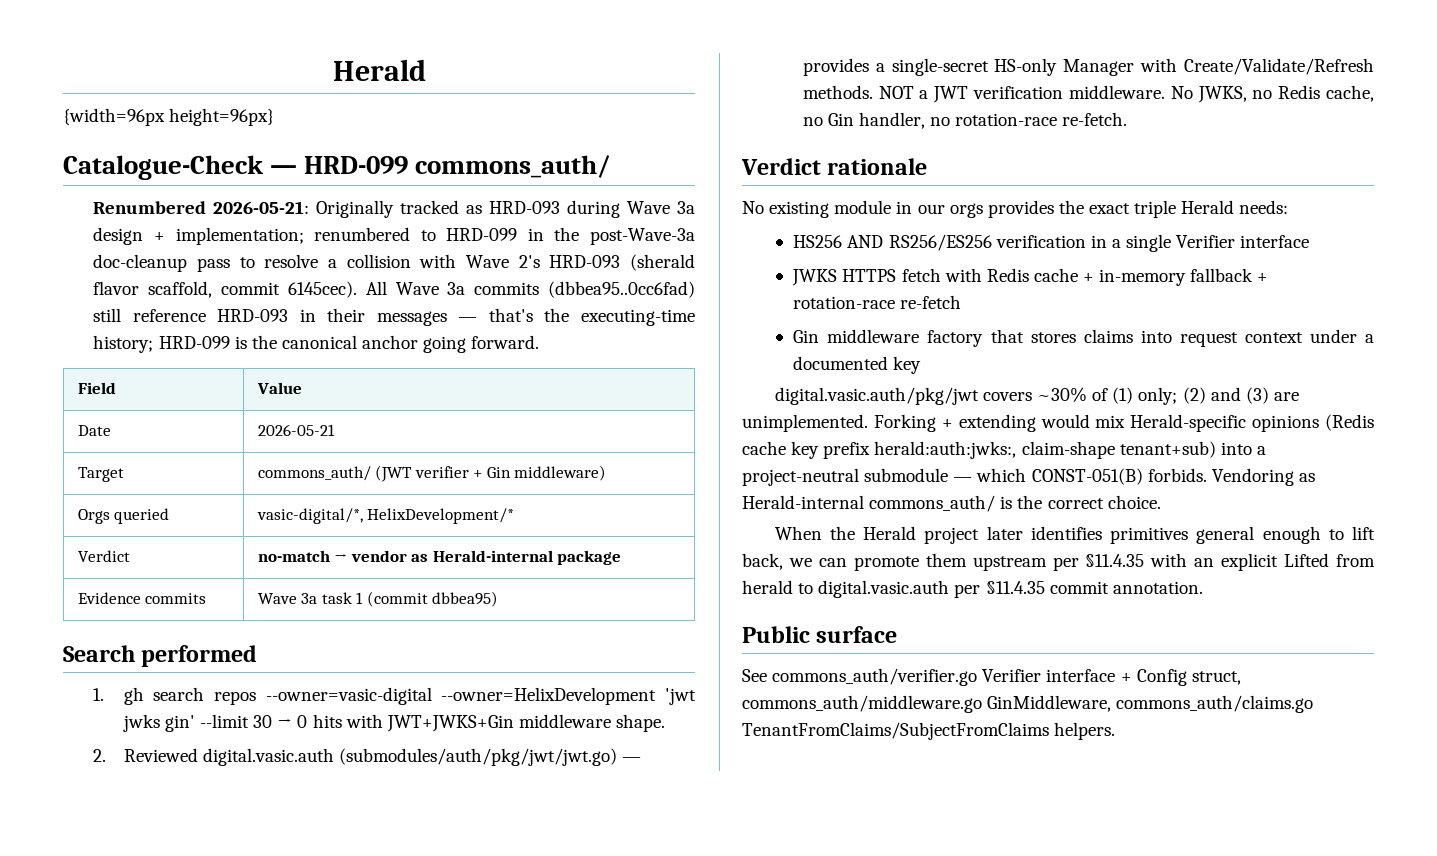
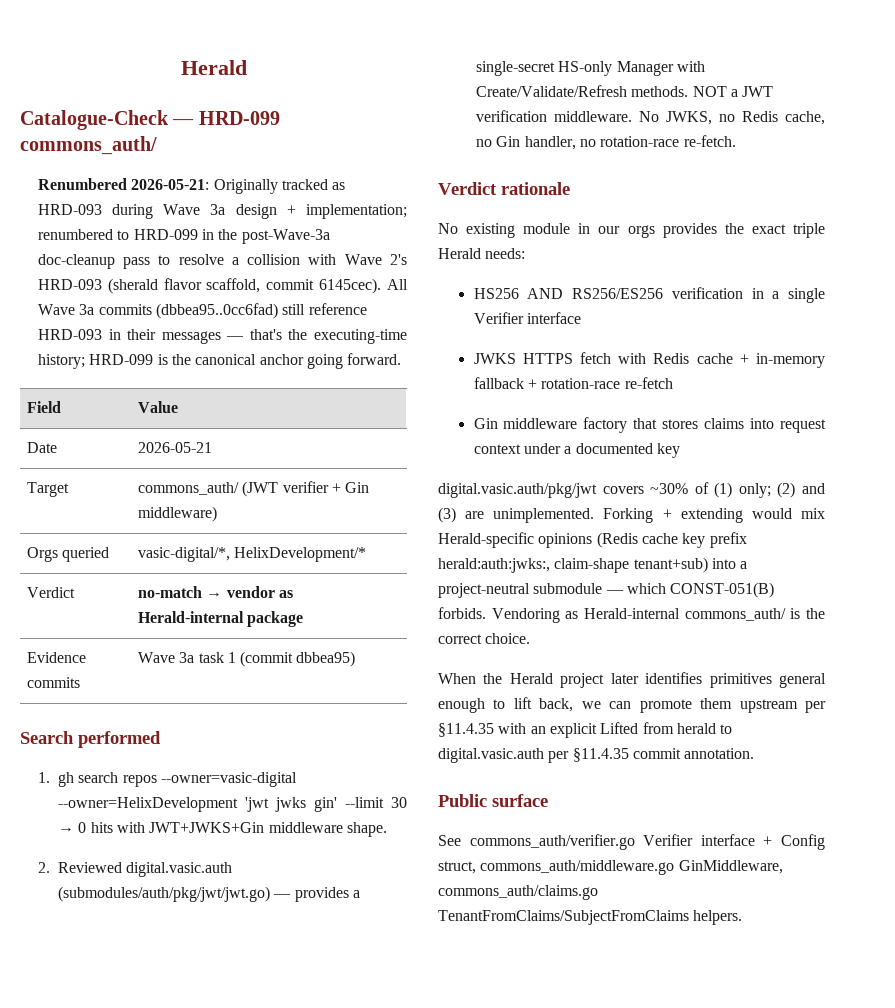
[332,59,426,81] [63,108,275,126] Herald // {width=96px height=96px} -> [180,60,247,75] Herald

